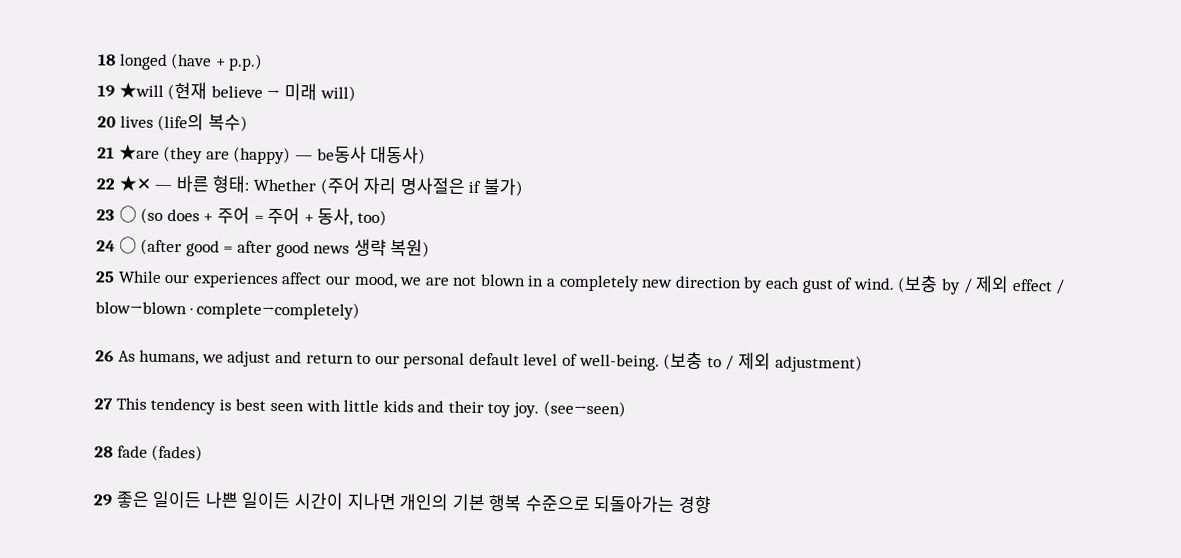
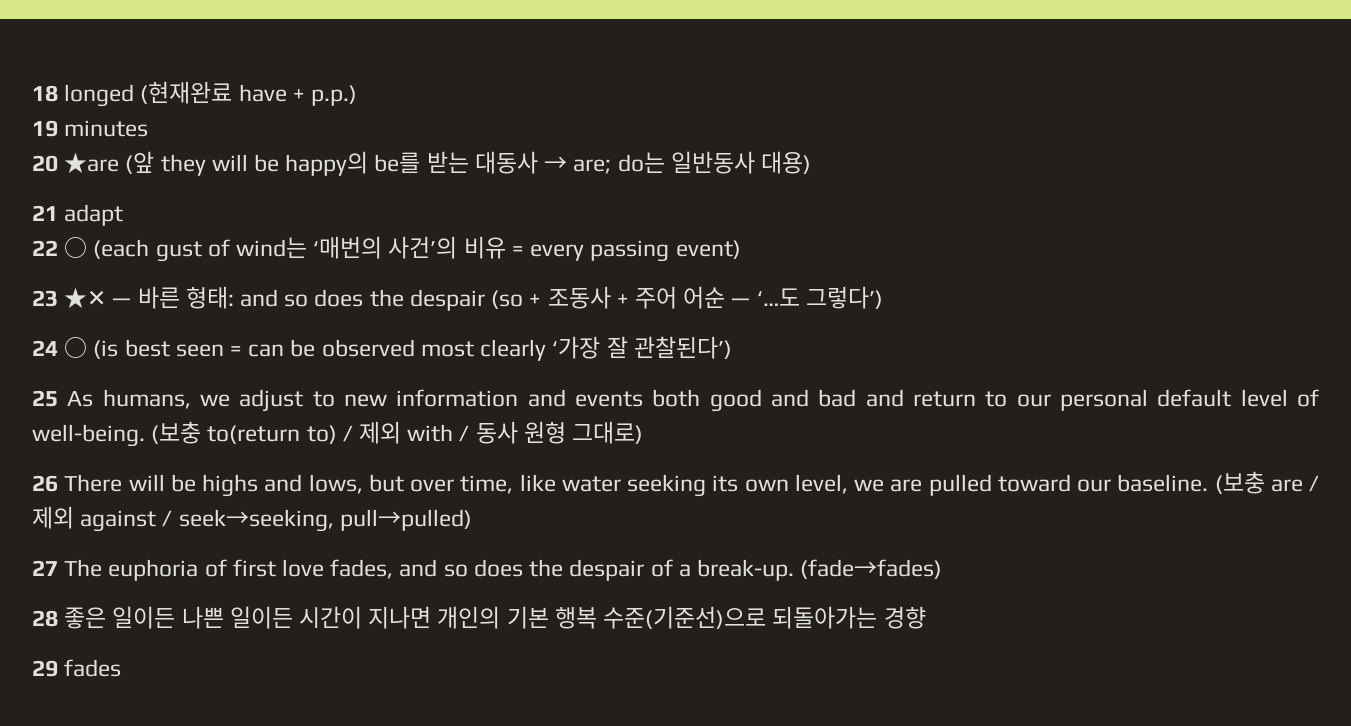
[170,53,213,70] (have -> [140,81,287,104] (현재완료 have
[118,82,356,102] [97,112,248,132] [97,144,427,165] [96,175,523,197] [96,205,387,227] [96,236,431,258] [95,270,1066,295] [95,301,361,320] [95,349,272,367] ★will (현재 believe → 미래 will) // 20 lives (life의 복수) // 21 ★are (they are (happy) — be동사 대동사) // 22 ★✕ — 바른 형태: Whether (주어 자리 명사절은 if 불가) // 23 ○ (so does + 주어 = 주어 + 동사, too) // 24 ○ (after good = after good news 생략 복원) // 25 While our experiences affect our mood, we are not blown in a completely new direction by each gust of wind. (보충 by / 제외 effect / blow→blown · complete→completely) // 26 As humans, we adjust -> [64,120,149,137] [32,151,811,176] [32,204,124,226] [32,236,741,262] [32,286,883,311] [32,336,732,361] [32,389,857,412] minutes // 20 ★are (앞 they will be happy의 be를 받는 대동사 → are; do는 일반동사 대용) // 21 adapt // 22 ○ (each gust of wind는 ‘매번의 사건’의 비유 = every passing event) // 23 ★✕ — 바른 형태: and so does the despair (so + 조동사 + 주어 어순 — ‘…도 그렇다’) // 24 ○ (is best seen = can be observed most clearly ‘가장 잘 관찰된다’) // 25 As humans, we adjust to new information and events both good and bad
[706,352,863,373] [94,397,626,418] [94,444,204,462] [93,494,112,506] to / 제외 adjustment) // 27 This tendency is best seen with little kids and their toy joy. (see→seen) // 28 fade (fades) // 29 -> [207,421,644,444] [32,471,1319,497] [32,506,472,532] [32,559,943,581] [32,610,58,627] to(return to) / 제외 with / 동사 원형 그대로) // 26 There will be highs and lows, but over time, like water seeking its own level, we are pulled toward our baseline. (보충 are / 제외 against / seek→seeking, pull→pulled) // 27 The euphoria of first love fades, and so does the despair of a break-up. (fade→fades) // 28
[524,495,590,513] 수준으로 -> [603,606,767,629] 수준(기준선)으로
(712, 504) none -> [32,659,122,677] // 29 fades

